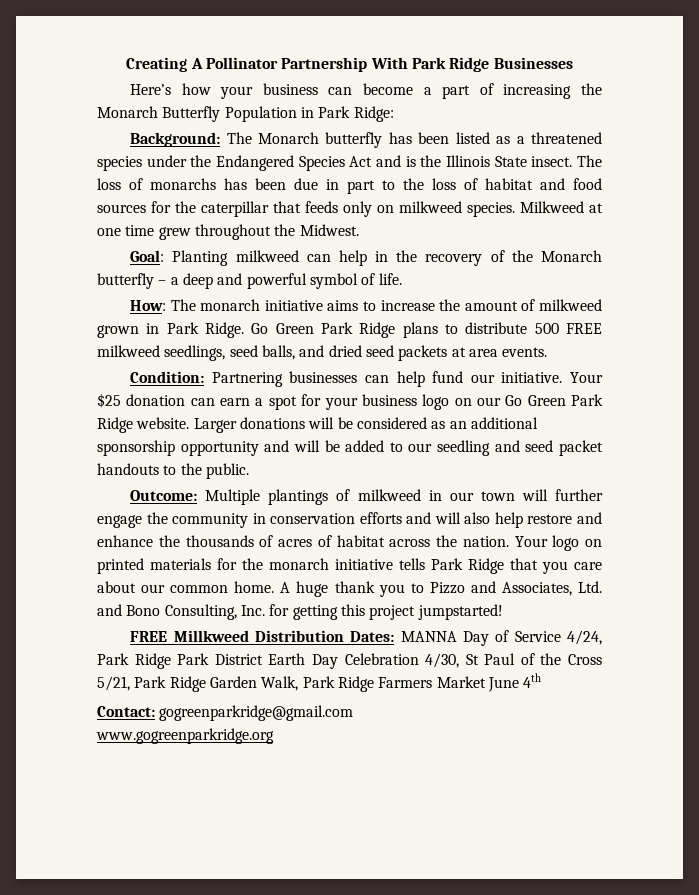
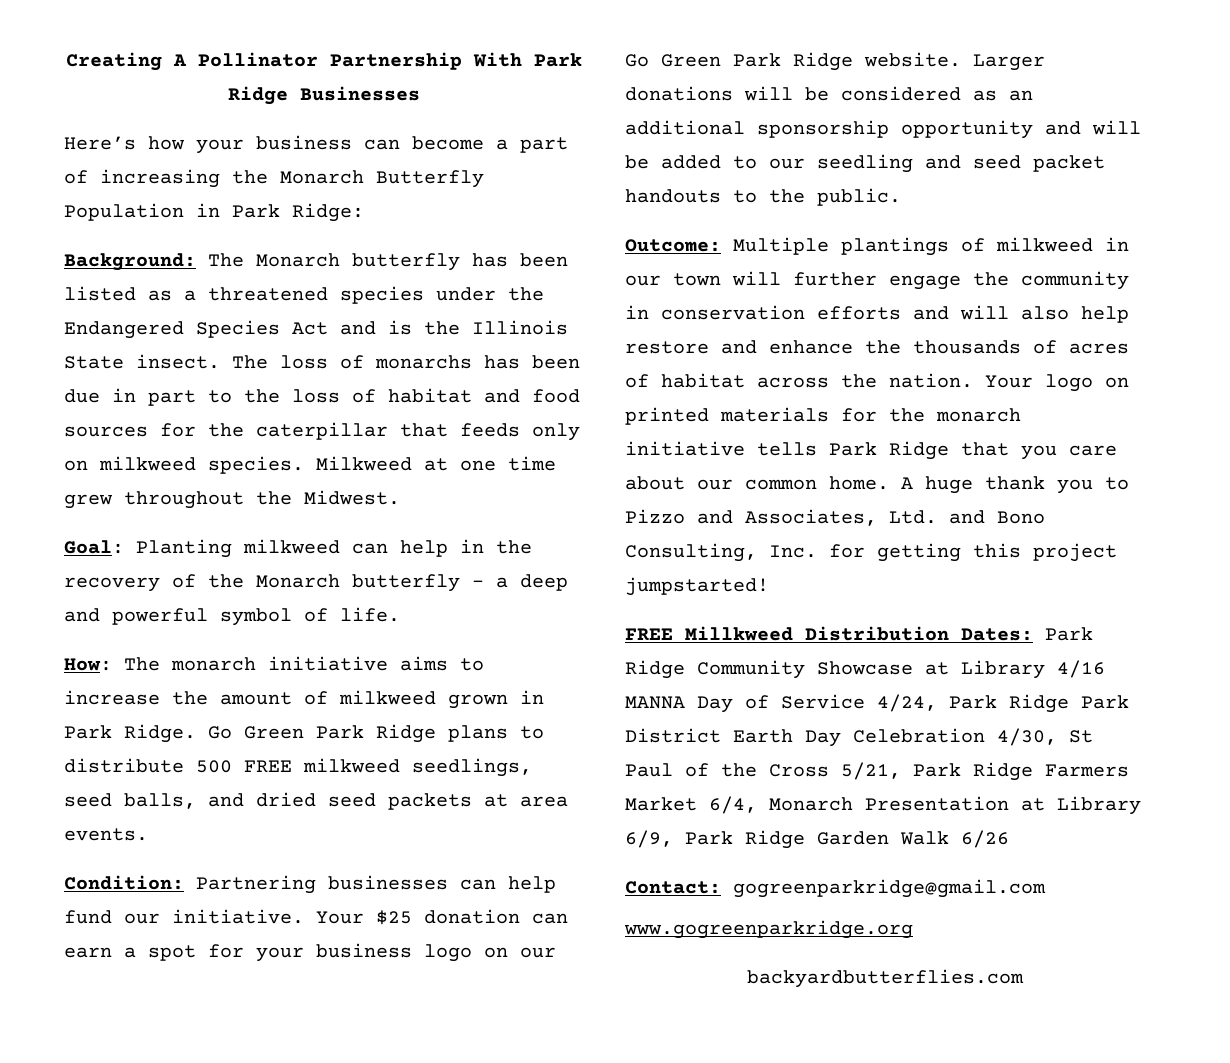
(395, 636) none -> [1045,627,1093,641] [625,660,1105,679] Park Ridge Community Showcase at Library 4/16
[209,673,542,692] Garden Walk, Park Ridge Farmers Market June 4th -> [1045,764,1129,777] [625,796,1141,815] [625,830,1009,849] Farmers Market 6/4, Monarch Presentation at Library 6/9, Park Ridge Garden Walk 6/26
(274, 736) none -> [746,969,1024,988] // backyardbutterflies.com

